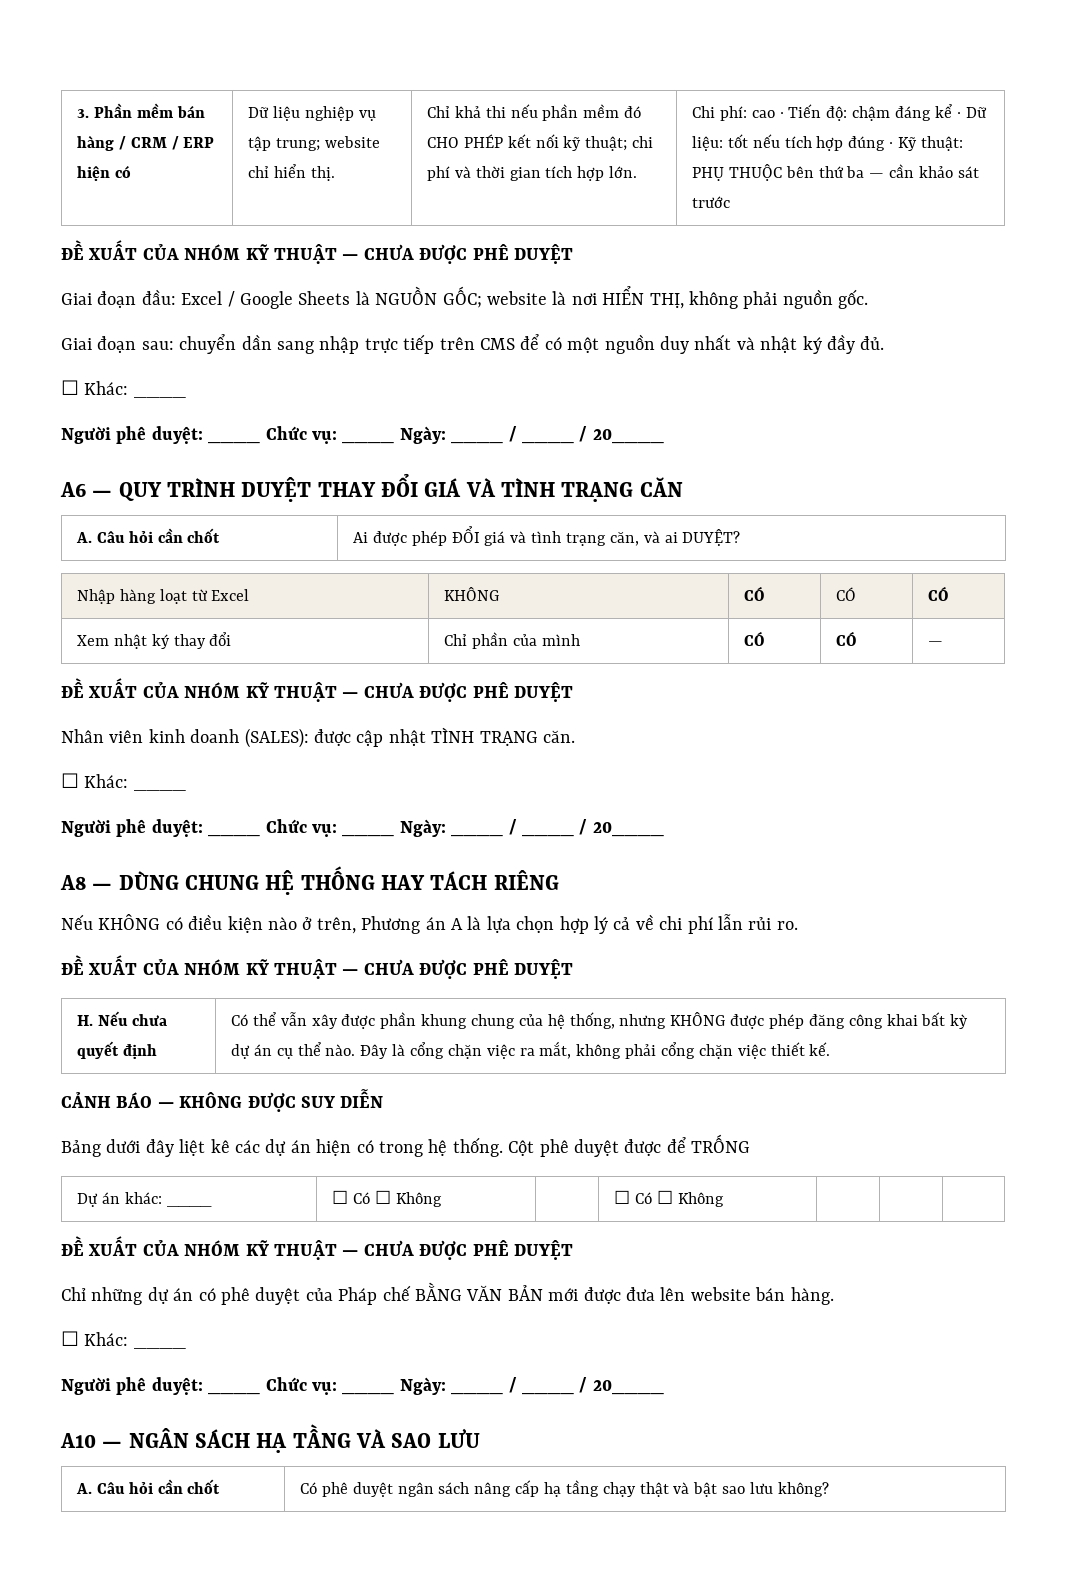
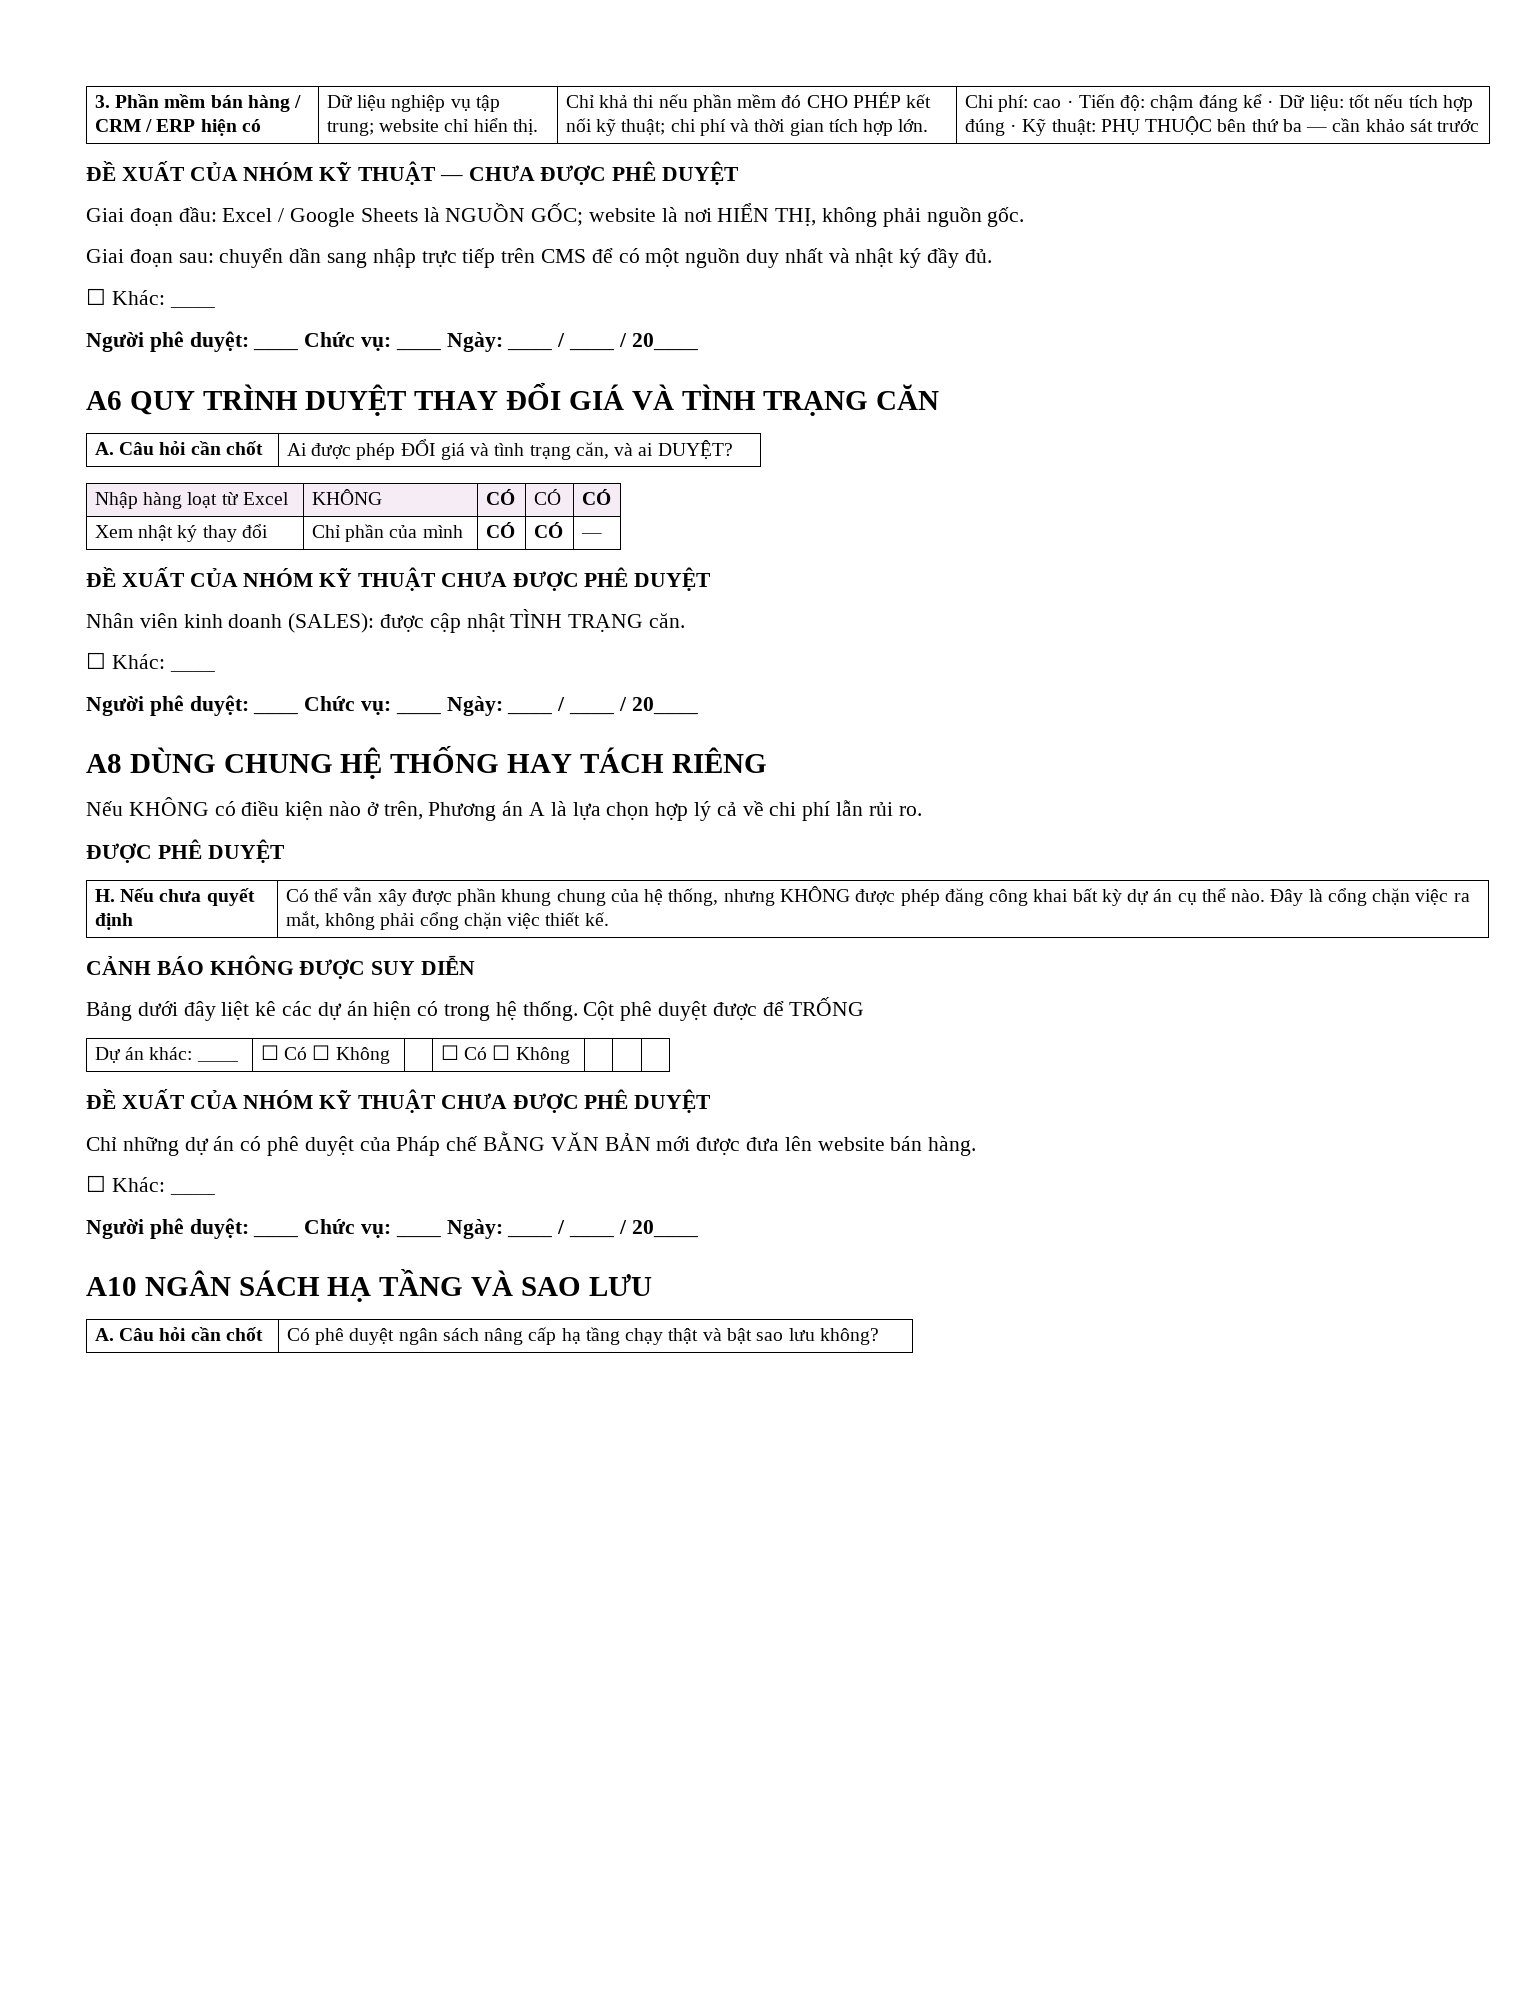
[92,490,113,497] — -> (122, 400) none
[342,692,359,698] — -> (437, 579) none
[92,883,113,890] — -> (122, 763) none
[61,955,414,979] ĐỀ XUẤT CỦA NHÓM KỸ THUẬT — CHƯA -> (922, 811) none
[157,1102,174,1108] — -> (204, 965) none
[342,1250,359,1256] — -> (437, 1101) none
[102,1441,123,1448] — -> (137, 1286) none

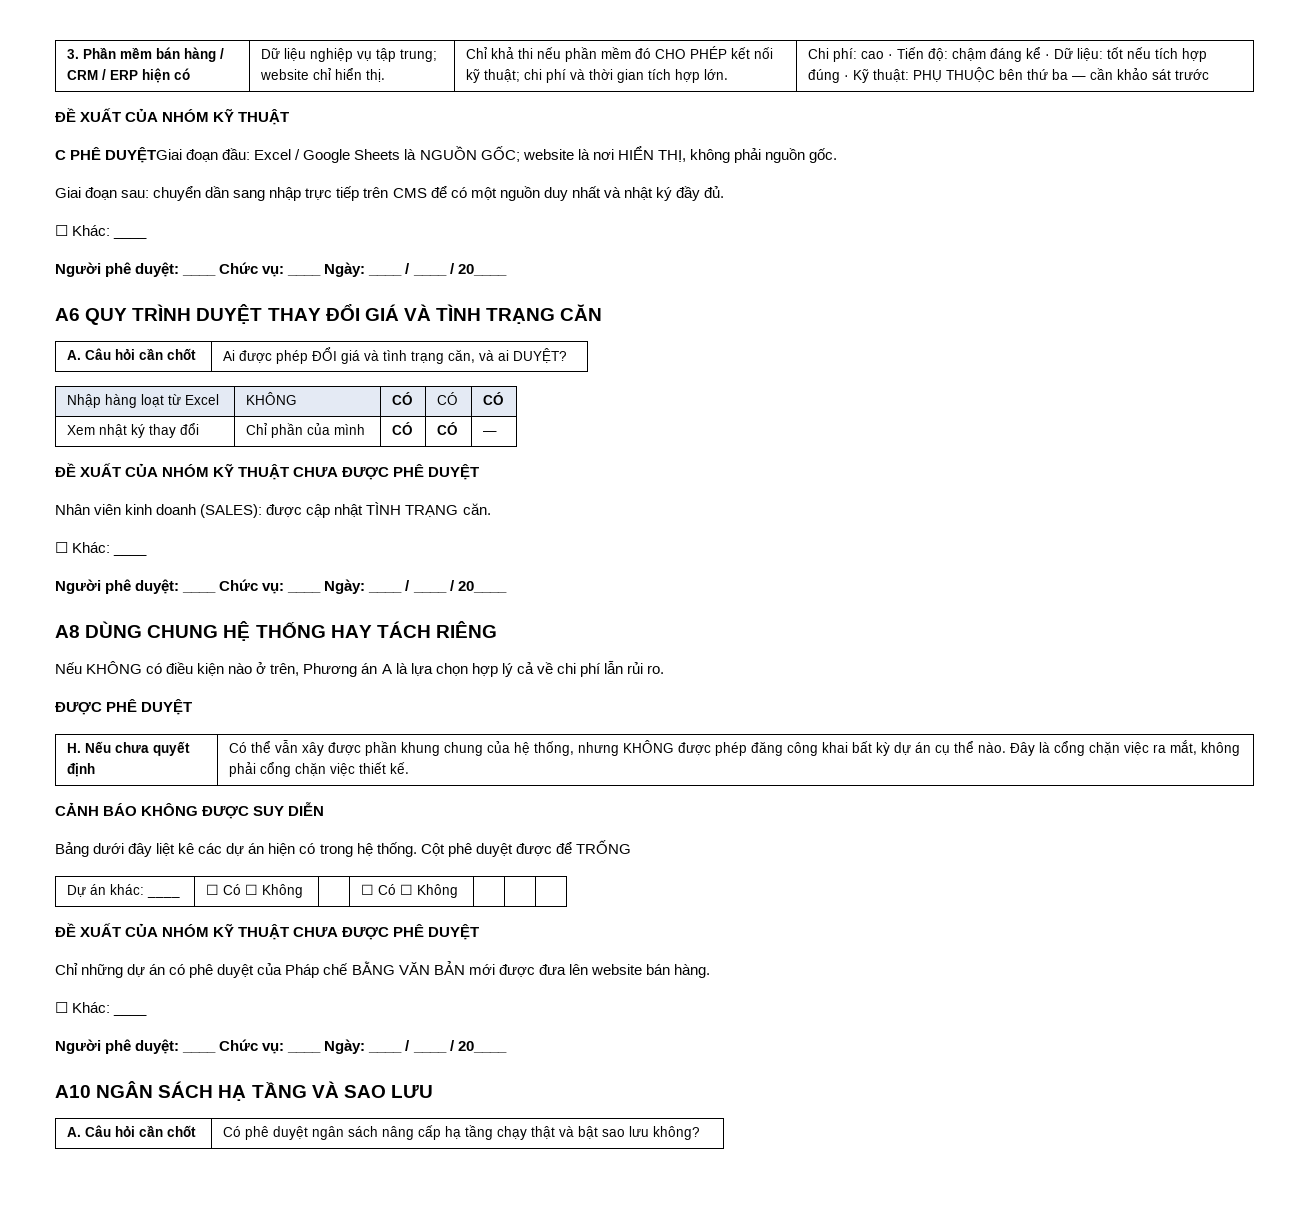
[439,161,740,185] [86,208,124,222] — CHƯA ĐƯỢC PHÊ DUYỆT // Giai -> [55,147,183,163] // C PHÊ DUYỆTGiai

